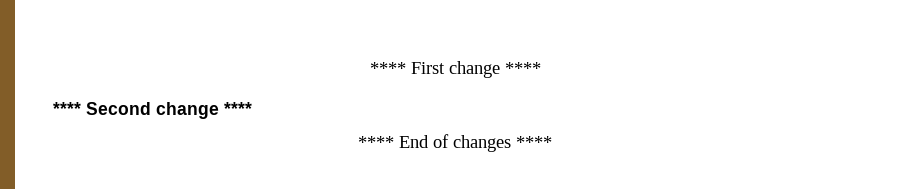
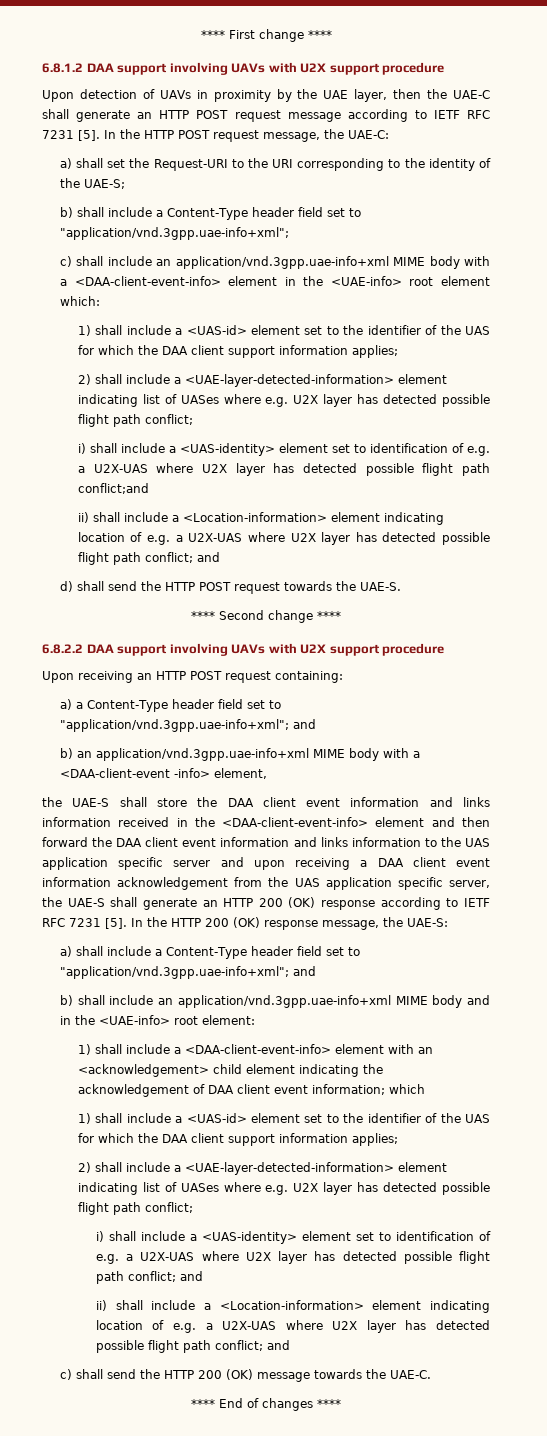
[53,102,252,119] **** Second change **** -> [42,62,445,75] [42,89,491,102] [42,109,491,122] [42,129,389,142] [59,158,492,171] [59,178,125,189] [59,207,361,220] [59,227,289,240] [59,256,491,269] [59,276,490,286] [59,296,100,306] [77,325,490,336] [77,345,398,358] [77,374,447,387] [77,394,491,407] [77,414,193,427] [77,443,490,456] [77,463,490,476] [77,483,149,494] [77,512,444,525] [77,532,491,545] [77,552,220,565] [59,581,401,594] [191,610,341,623] [42,643,445,656] [42,671,343,683] [59,699,281,712] [59,719,316,732] [59,748,420,761] [59,768,267,779] [42,797,491,807] [42,817,490,827] [42,837,490,847] [42,857,491,870] [42,877,491,890] [42,897,490,910] [42,917,448,930] [59,946,360,959] [59,966,316,979] [59,995,490,1008] [59,1015,255,1025] [77,1044,433,1055] [77,1064,383,1077] [77,1084,425,1097] [77,1113,490,1124] [77,1133,398,1146] [77,1162,447,1175] [77,1182,491,1195] [77,1202,193,1215] [95,1231,491,1244] [95,1251,490,1264] [95,1271,203,1284] [95,1300,491,1313] [95,1320,491,1333] [95,1340,290,1353] [59,1369,431,1382] 6.8.1.2 DAA support involving UAVs with U2X support procedure // Upon detection of UAVs in proximity by the UAE layer, then the UAE-C shall generate an HTTP POST request message according to IETF RFC 7231 [5]. In the HTTP POST request message, the UAE-C: // a) shall set the Request-URI to the URI corresponding to the identity of the UAE-S; // b) shall include a Content-Type header field set to "application/vnd.3gpp.uae-info+xml"; // c) shall include an application/vnd.3gpp.uae-info+xml MIME body with a <DAA-client-event-info> element in the <UAE-info> root element which: // 1) shall include a <UAS-id> element set to the identifier of the UAS for which the DAA client support information applies; // 2) shall include a <UAE-layer-detected-information> element indicating list of UASes where e.g. U2X layer has detected possible flight path conflict; // i) shall include a <UAS-identity> element set to identification of e.g. a U2X-UAS where U2X layer has detected possible flight path conflict;and // ii) shall include a <Location-information> element indicating location of e.g. a U2X-UAS where U2X layer has detected possible flight path conflict; and // d) shall send the HTTP POST request towards the UAE-S. // **** Second change **** // 6.8.2.2 DAA support involving UAVs with U2X support procedure // Upon receiving an HTTP POST request containing: // a) a Content-Type header field set to "application/vnd.3gpp.uae-info+xml"; and // b) an application/vnd.3gpp.uae-info+xml MIME body with a <DAA-client-event -info> element, // the UAE-S shall store the DAA client event information and links information received in the <DAA-client-event-info> element and then forward the DAA client event information and links information to the UAS application specific server and upon receiving a DAA client event information acknowledgement from the UAS application specific server, the UAE-S shall generate an HTTP 200 (OK) response according to IETF RFC 7231 [5]. In the HTTP 200 (OK) response message, the UAE-S: // a) shall include a Content-Type header field set to "application/vnd.3gpp.uae-info+xml"; and // b) shall include an application/vnd.3gpp.uae-info+xml MIME body and in the <UAE-info> root element: // 1) shall include a <DAA-client-event-info> element with an <acknowledgement> child element indicating the acknowledgement of DAA client event information; which // 1) shall include a <UAS-id> element set to the identifier of the UAS for which the DAA client support information applies; // 2) shall include a <UAE-layer-detected-information> element indicating list of UASes where e.g. U2X layer has detected possible flight path conflict; // i) shall include a <UAS-identity> element set to identification of e.g. a U2X-UAS where U2X layer has detected possible flight path conflict; and // ii) shall include a <Location-information> element indicating location of e.g. a U2X-UAS where U2X layer has detected possible flight path conflict; and // c) shall send the HTTP 200 (OK) message towards the UAE-C.

